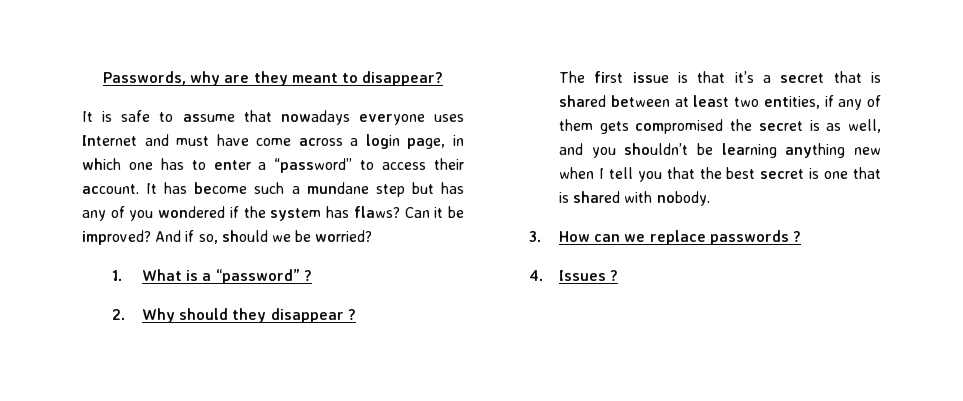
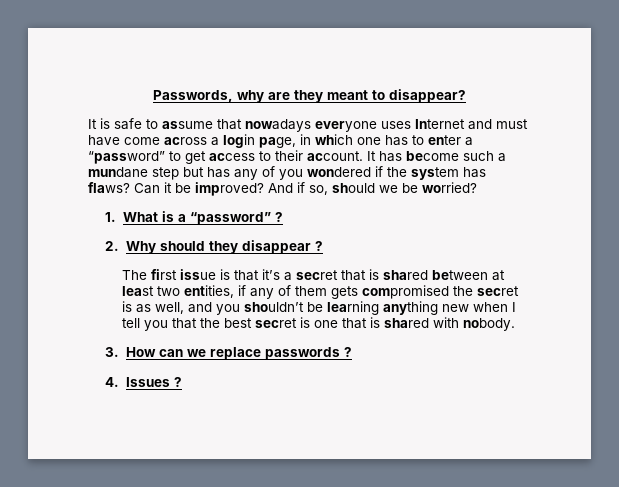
[382,162,427,170] access -> [185,151,271,164] get access to

